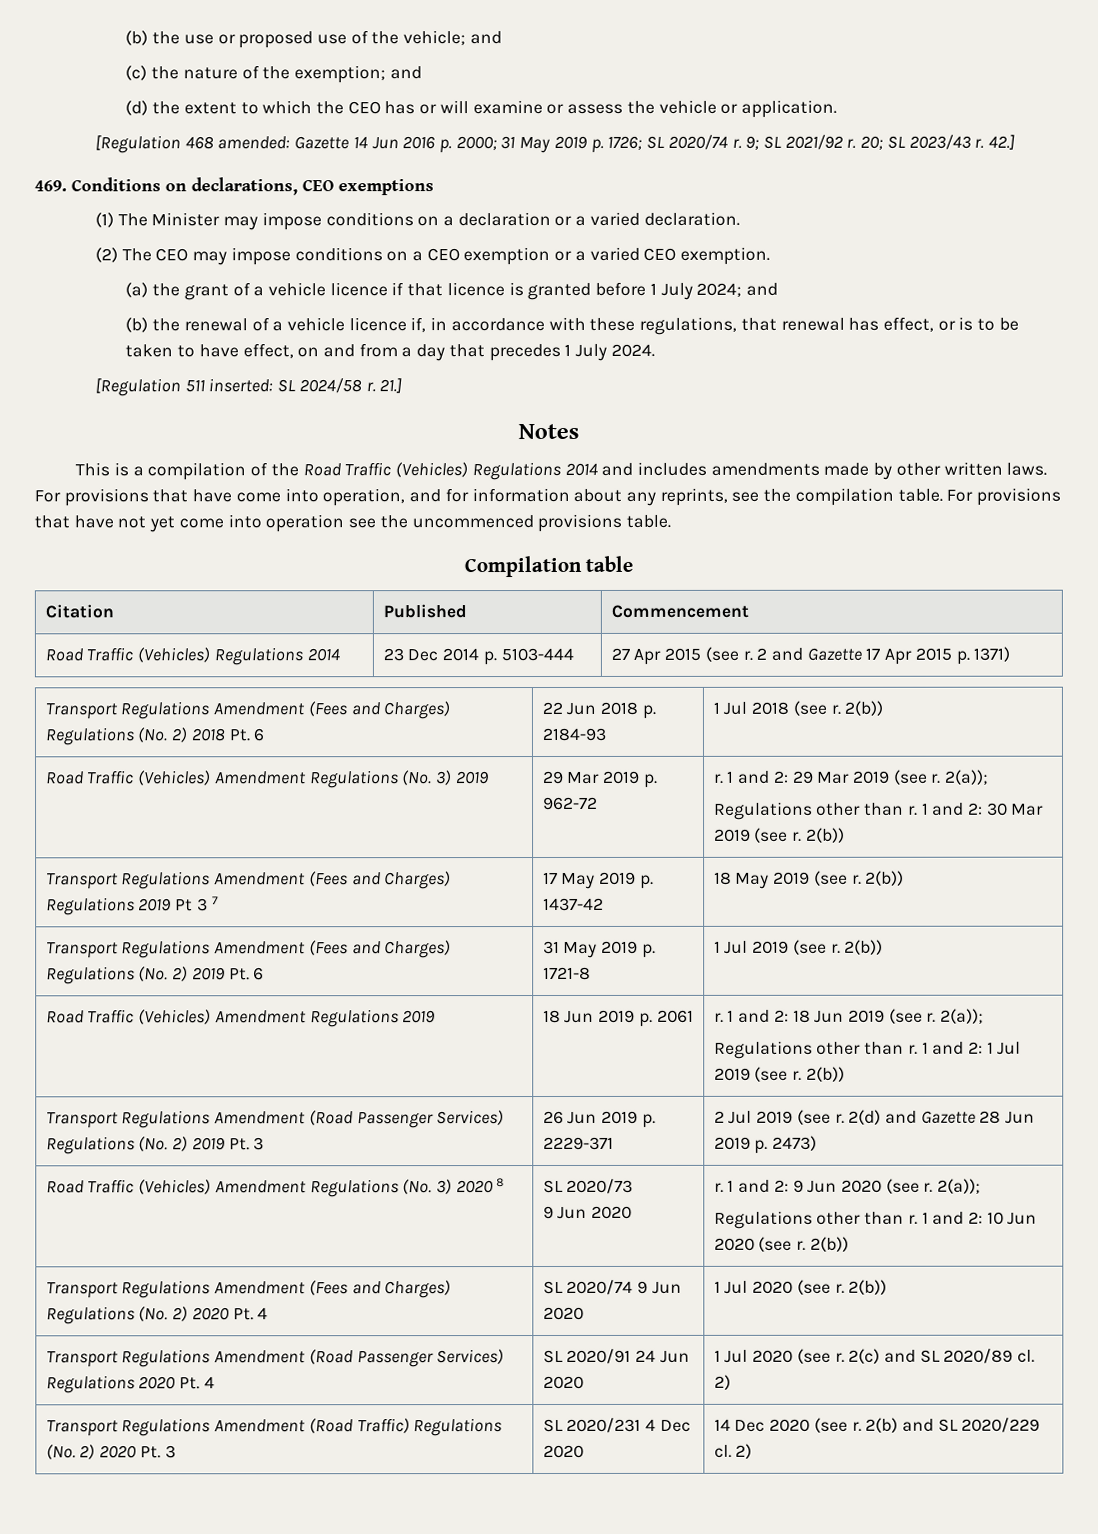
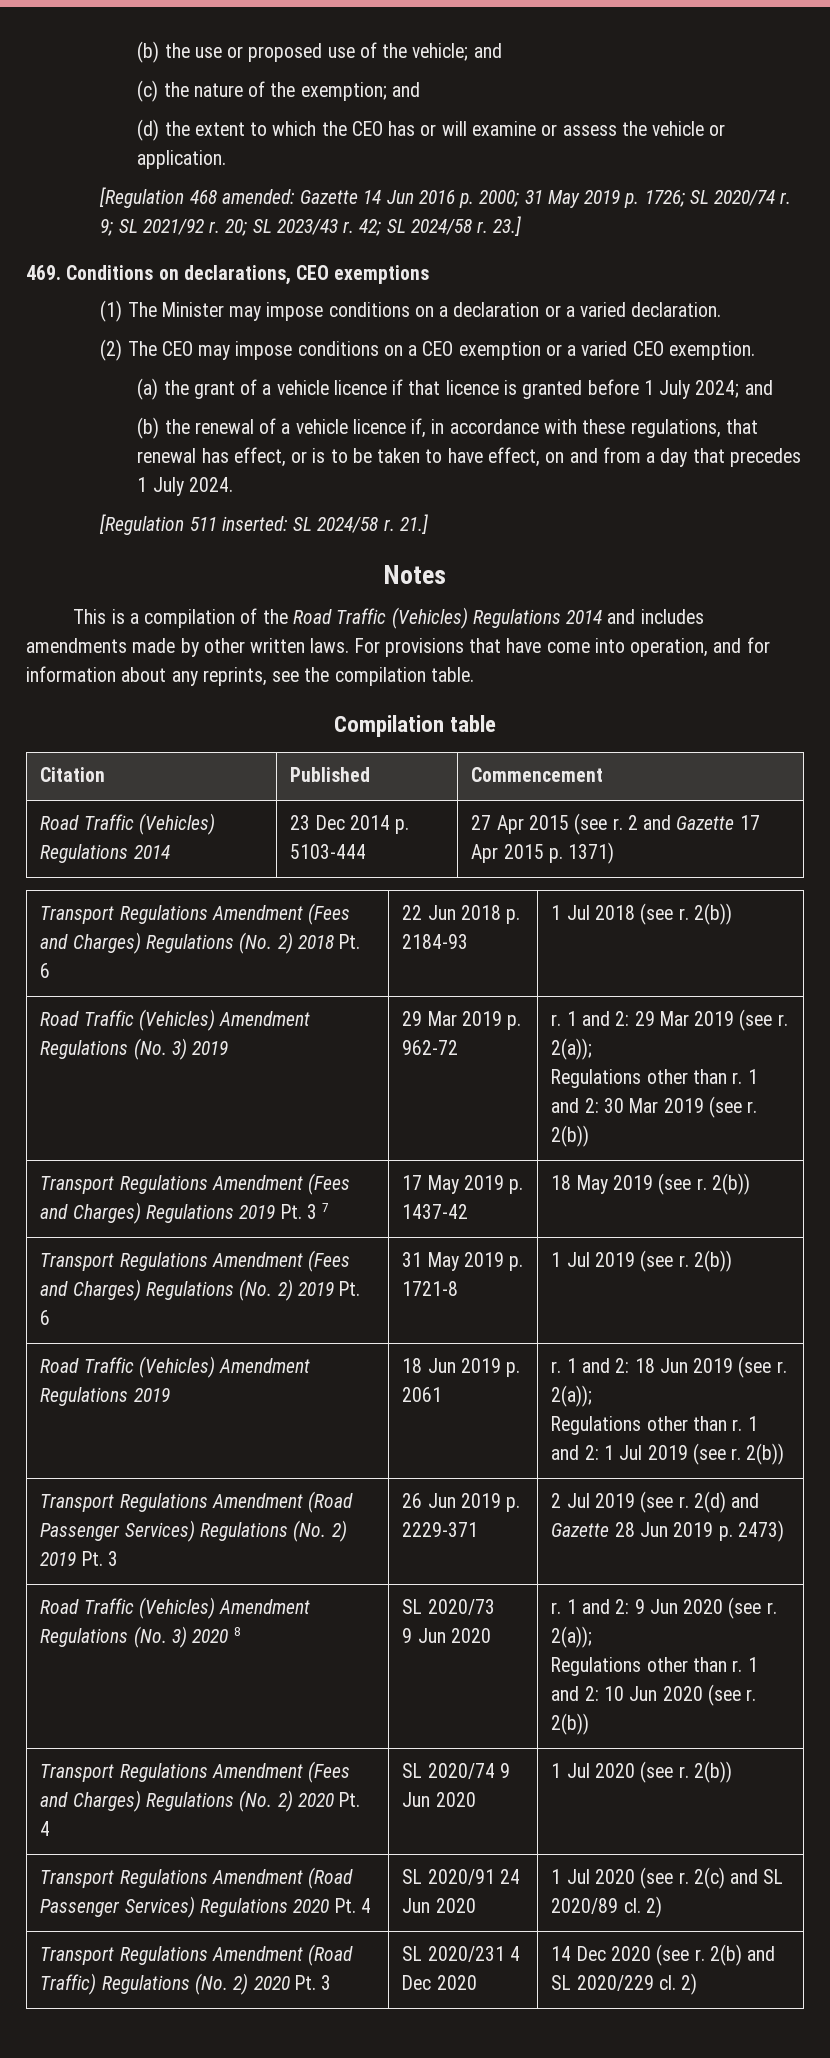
[988,134,1016,150] 42.] -> [359,216,522,236] 42; SL 2024/58 r. 23.]
[946,487,1062,506] [34,513,671,533] For provisions that have not yet come into operation see the uncommenced provisions table. -> (474, 674) none
[175,899,194,912] Pt -> [280,1204,302,1219] Pt.

